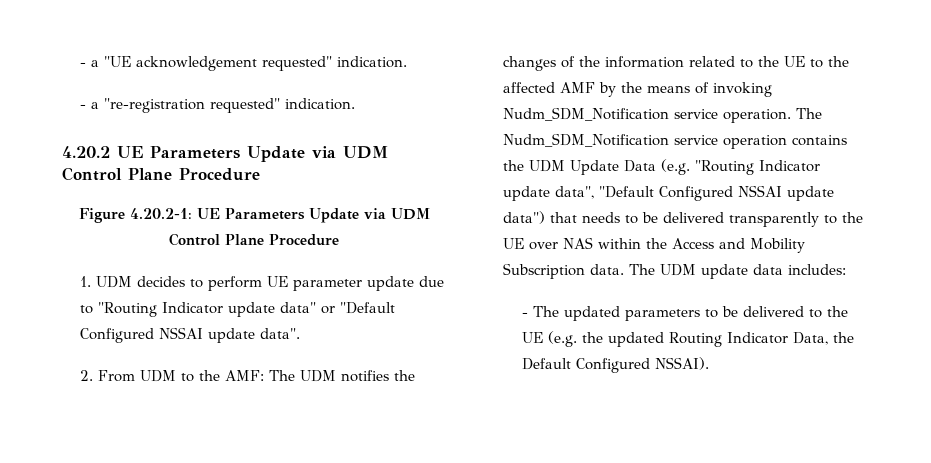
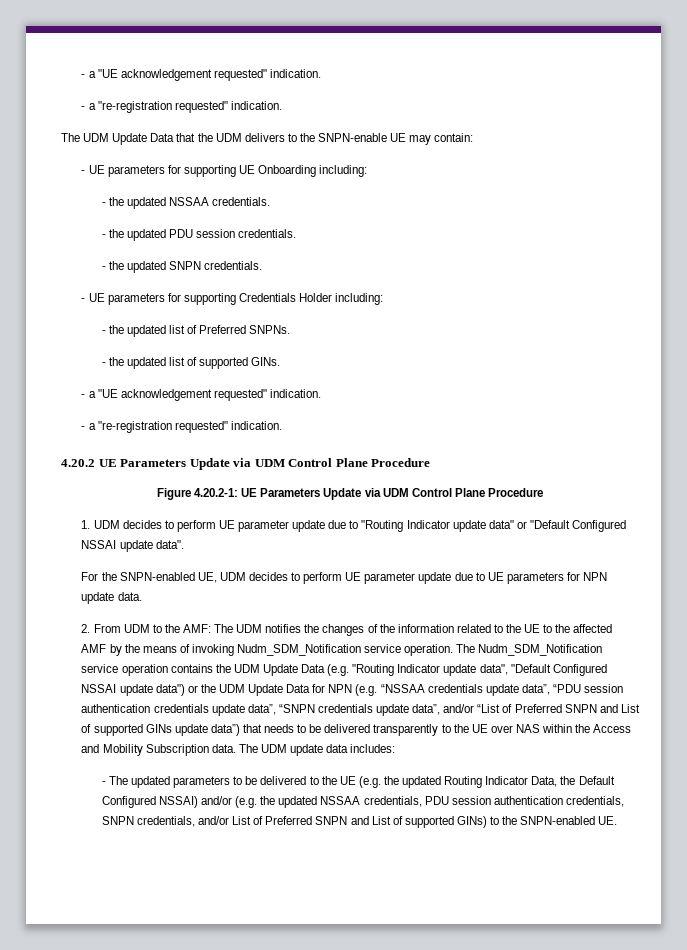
(356, 104) none -> [61,133,474,145] [81,165,368,177] [101,197,271,209] [101,229,297,241] [101,261,263,273] [81,293,384,305] [101,325,291,337] [101,357,281,369] [81,389,321,401] [81,421,282,433] // The UDM Update Data that the UDM delivers to the SNPN-enable UE may contain: // - UE parameters for supporting UE Onboarding including: // - the updated NSSAA credentials. // - the updated PDU session credentials. // - the updated SNPN credentials. // - UE parameters for supporting Credentials Holder including: // - the updated list of Preferred SNPNs. // - the updated list of supported GINs. // - a "UE acknowledgement requested" indication. // - a "re-registration requested" indication.
(301, 333) none -> [81,572,608,584] [81,592,142,604] // For the SNPN-enabled UE, UDM decides to perform UE parameter update due to UE parameters for NPN update data.
(546, 217) none -> [187,684,624,696] [81,704,640,716] [81,724,240,736] or the UDM Update Data for NPN (e.g. “NSSAA credentials update data”, “PDU session authentication credentials update data”, “SNPN credentials update data”, and/or “List of Preferred SNPN and List of supported GINs update data”)
[654,357,709,370] NSSAI). -> [158,796,624,808] [101,816,618,828] NSSAI) and/or (e.g. the updated NSSAA credentials, PDU session authentication credentials, SNPN credentials, and/or List of Preferred SNPN and List of supported GINs) to the SNPN-enabled UE.

